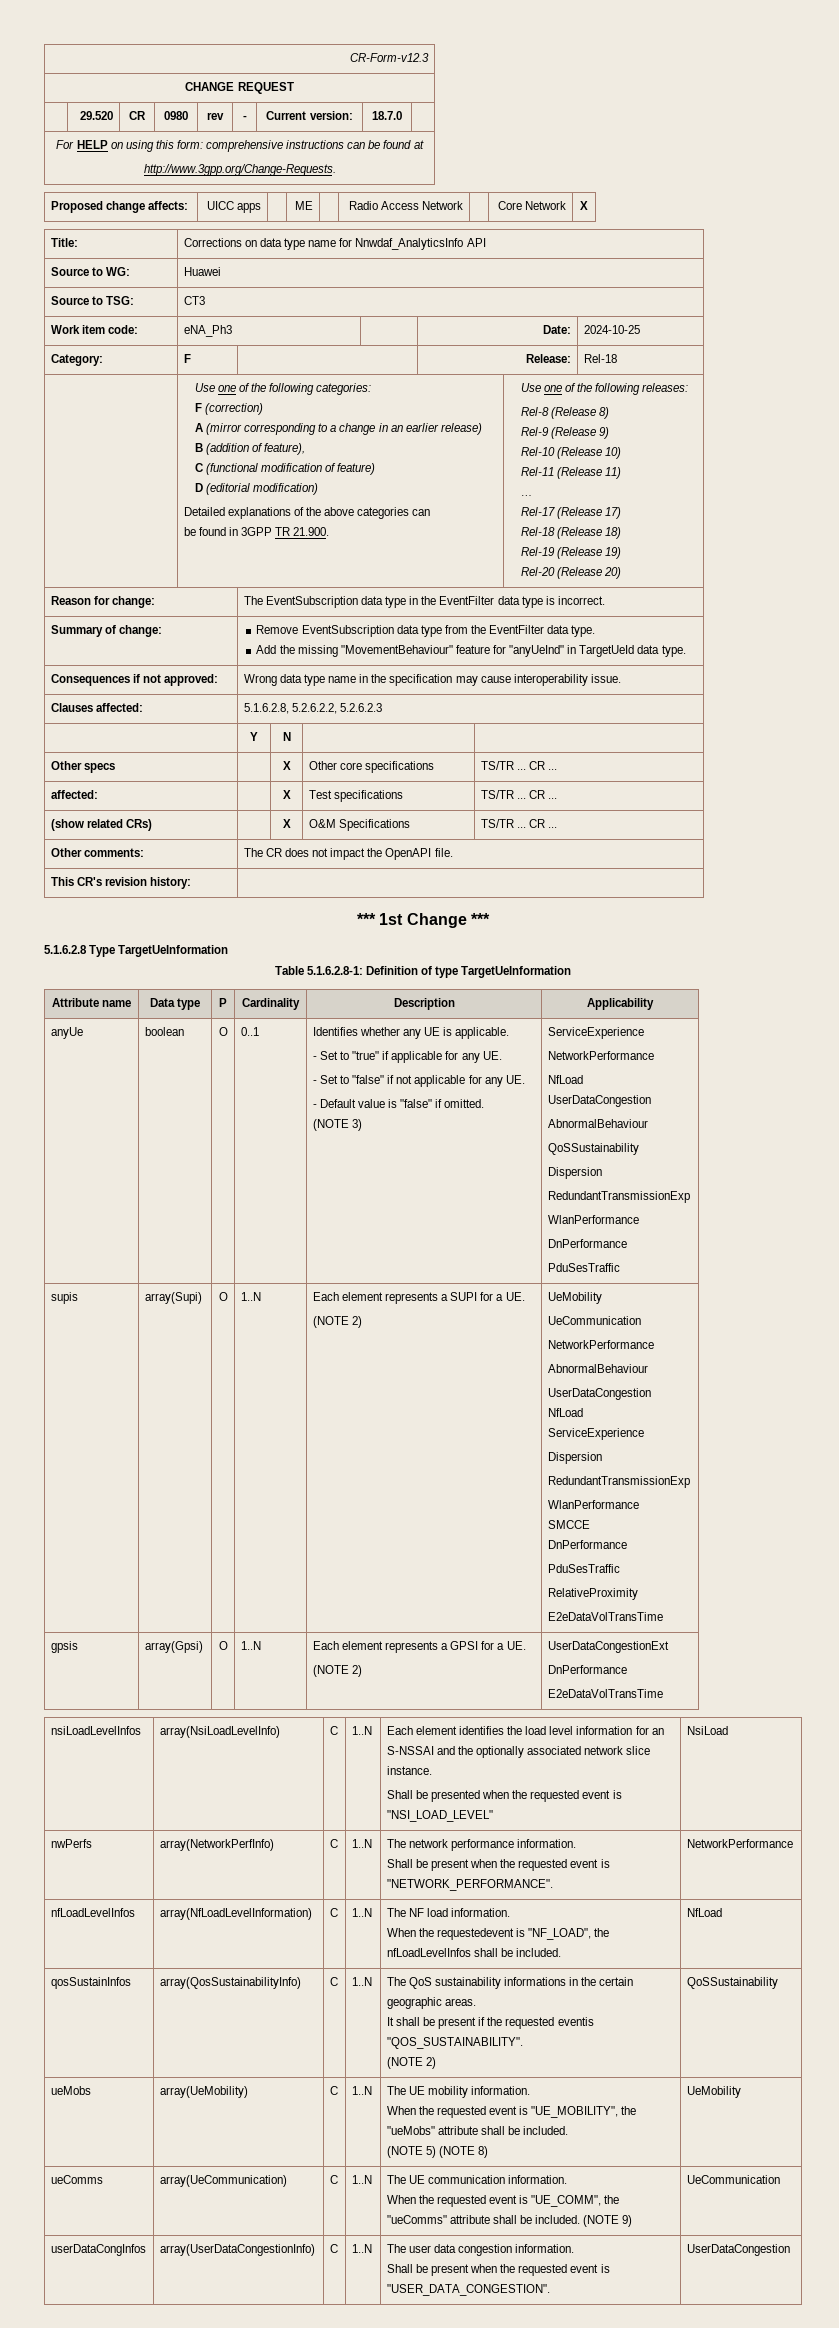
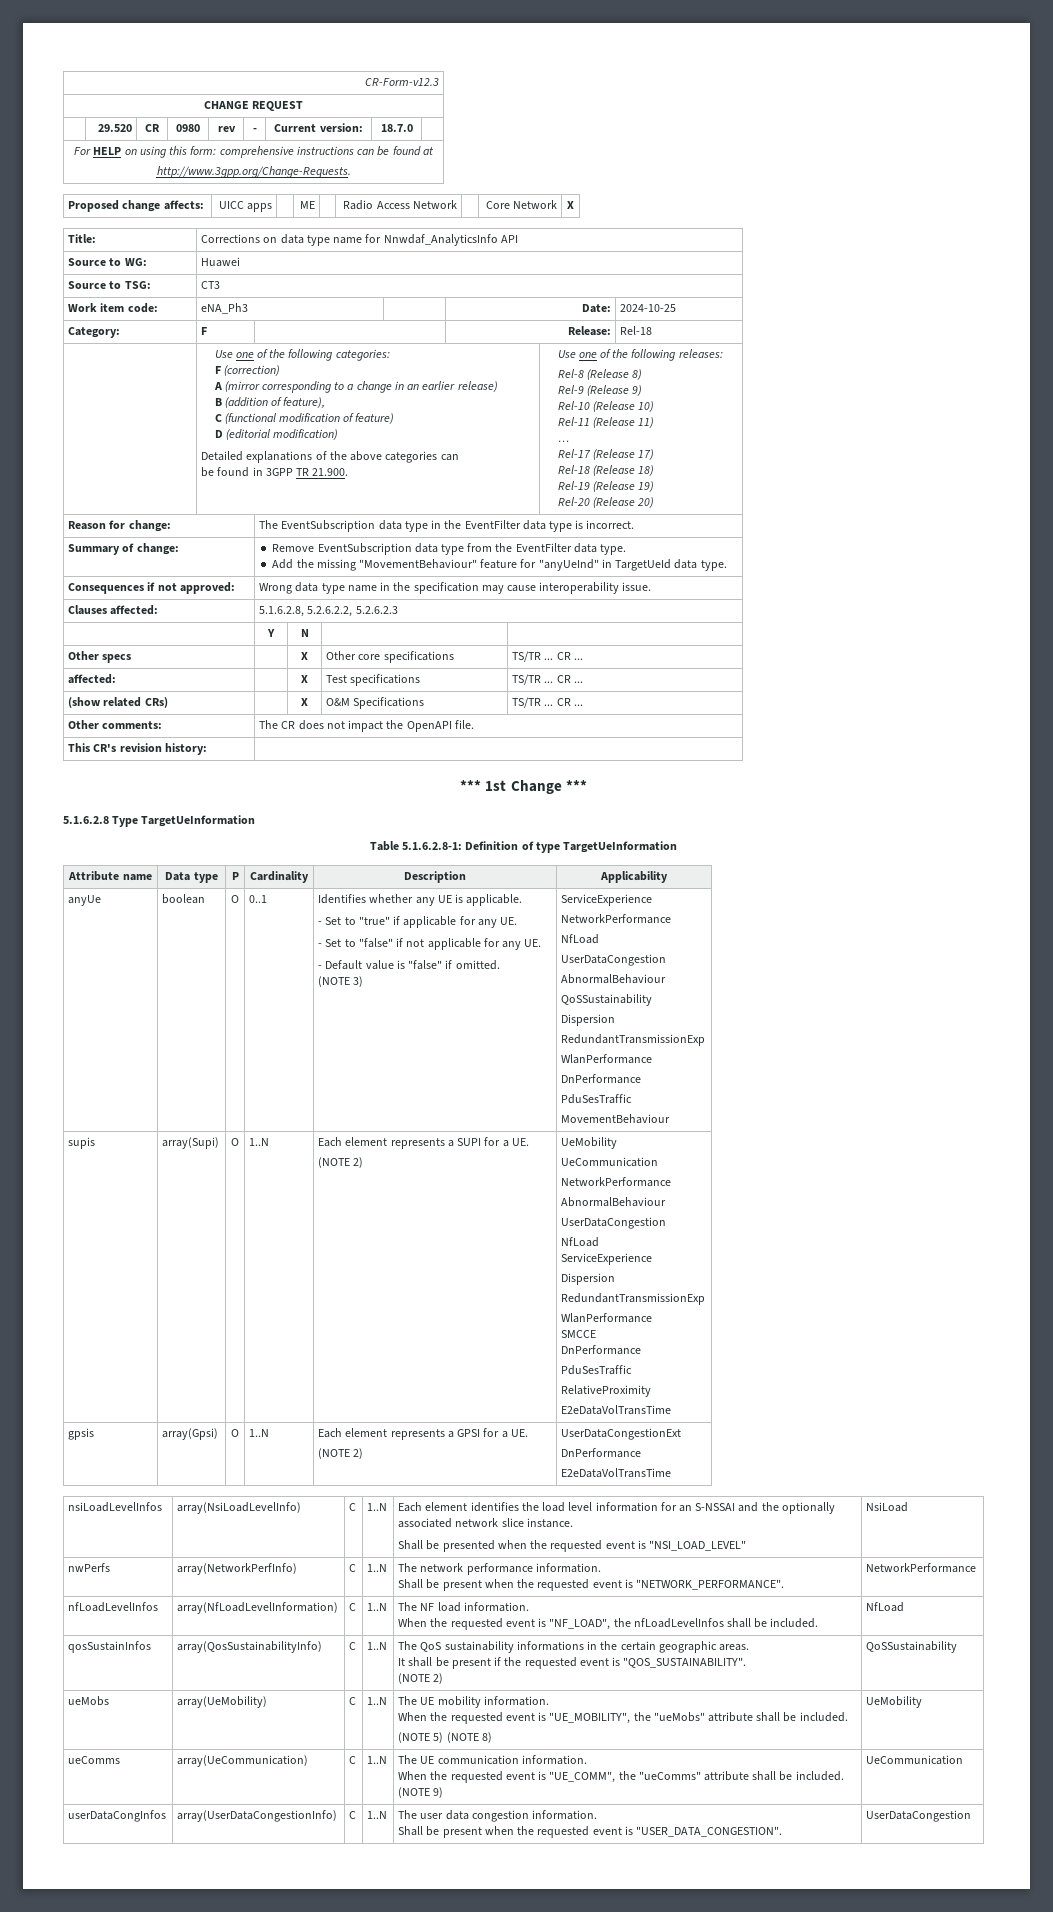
(620, 1267) none -> [561,1114,671,1124] // MovementBehaviour
[437,1928,515,1940] requestedevent -> [450,1618,535,1630] requested event
[557,2017,594,2026] eventis -> [579,1657,621,1666] event is

